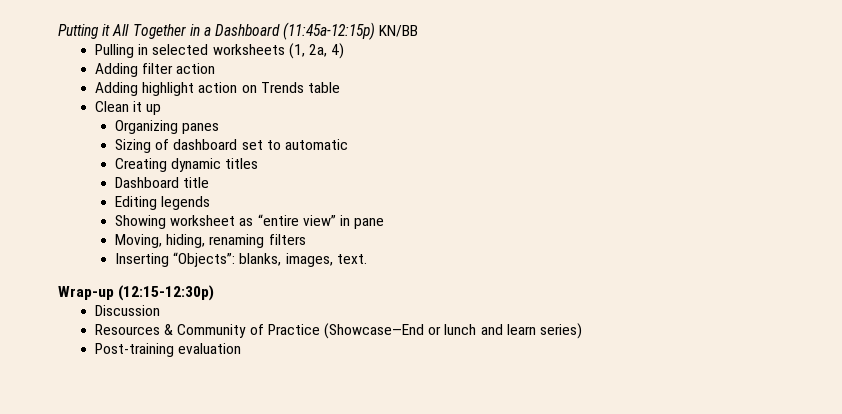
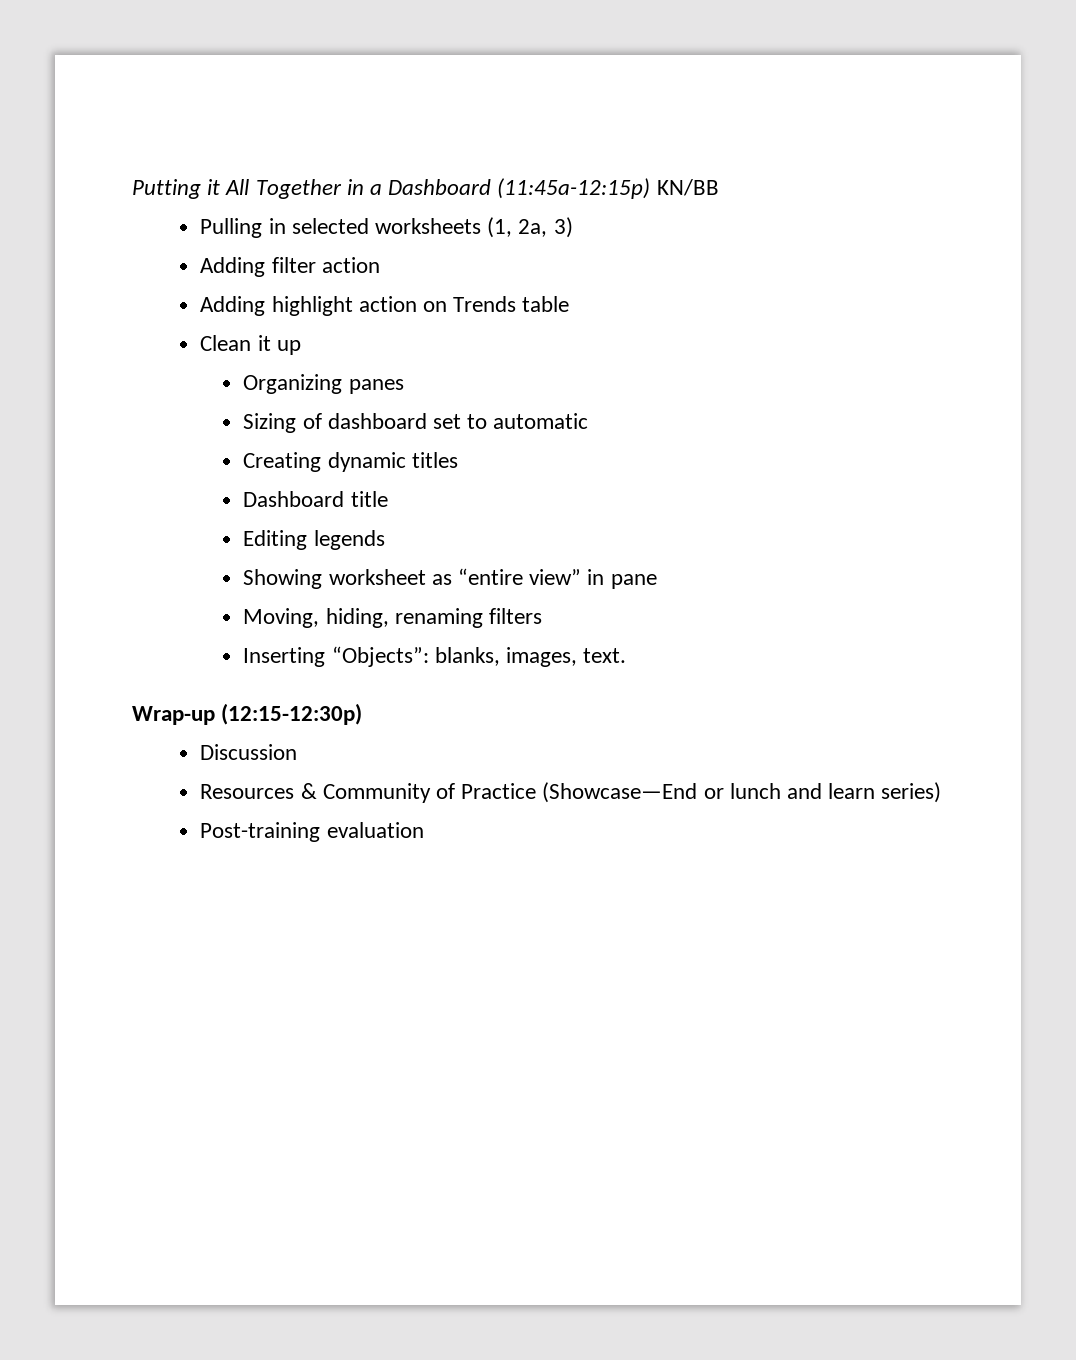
[331,43,345,59] 4) -> [553,217,573,238] 3)

